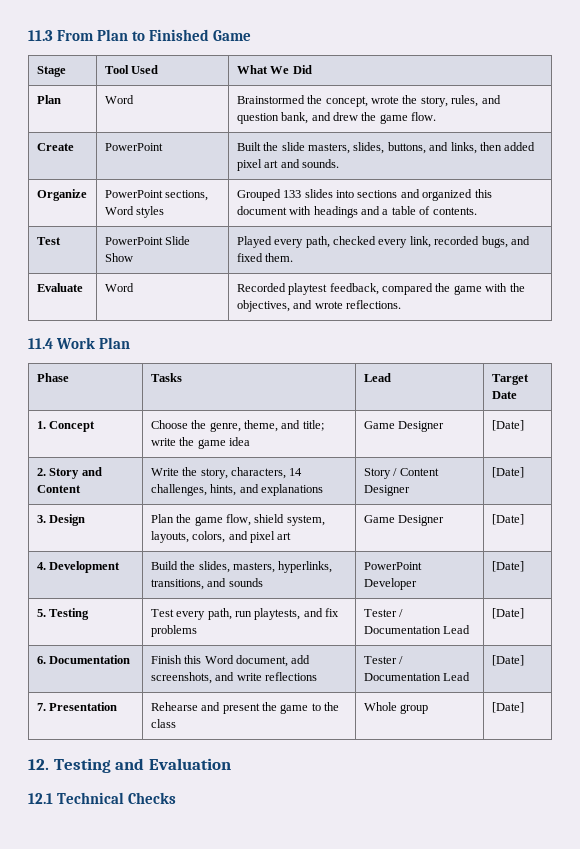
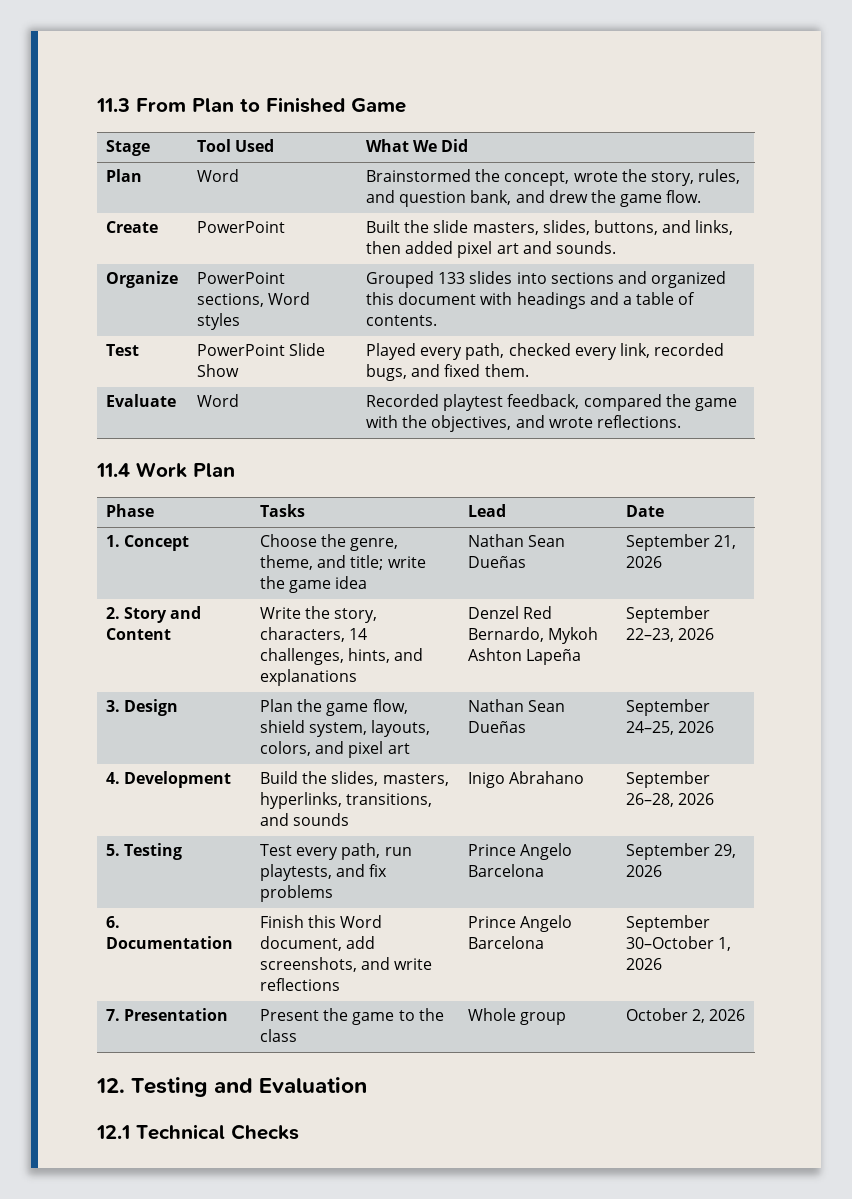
[491,374,529,385] Target -> (507, 510) none
[363,421,445,432] [491,420,524,431] Game Designer | [Date] -> [468,534,566,547] [468,556,527,568] [626,534,737,551] [626,556,663,568] Nathan Sean Dueñas | September 21, 2026
[363,468,439,479] [363,485,410,496] [491,467,524,478] Story / Content Designer | [Date] -> [468,606,553,619] [468,627,599,644] [468,648,582,665] [626,606,711,623] [626,628,715,642] Denzel Red Bernardo, Mykoh Ashton Lapeña | September 22–23, 2026
[363,515,445,526] [491,514,524,525] Game Designer | [Date] -> [468,699,566,712] [468,721,527,733] [626,699,711,716] [626,721,715,735] Nathan Sean Dueñas | September 24–25, 2026
[363,562,422,570] [363,578,417,590] [491,561,524,572] PowerPoint Developer | [Date] -> [468,771,585,788] [626,771,711,788] [626,793,715,807] Inigo Abrahano | September 26–28, 2026
[363,609,404,617] [363,625,471,634] [491,608,524,619] Tester / Documentation Lead | [Date] -> [468,843,573,860] [468,864,545,877] [626,843,737,860] [626,865,663,877] Prince Angelo Barcelona | September 29, 2026
[363,656,404,664] [363,672,471,681] [491,655,524,666] Tester / Documentation Lead | [Date] -> [468,915,573,932] [468,936,545,949] [626,915,711,932] [626,936,732,951] [626,958,663,970] Prince Angelo Barcelona | September 30–October 1, 2026
[150,702,260,714] Rehearse and present -> [260,1009,320,1021] Present
[491,702,524,713] [Date] -> [626,1008,746,1023] October 2, 2026

